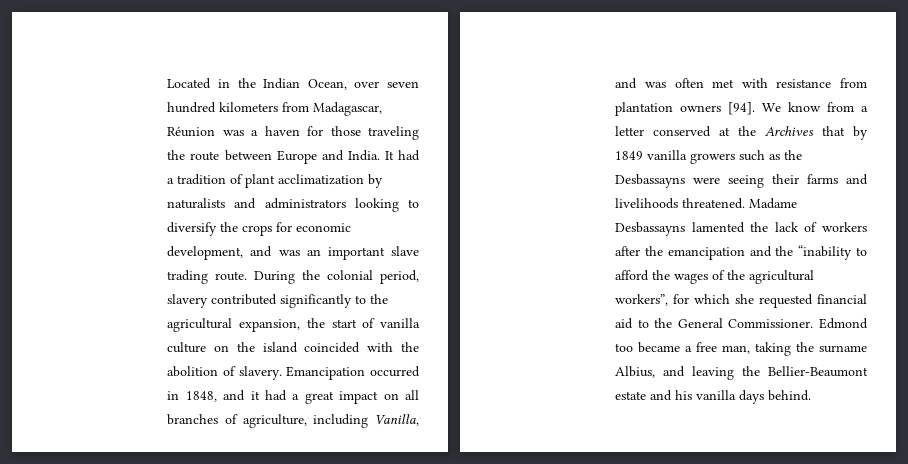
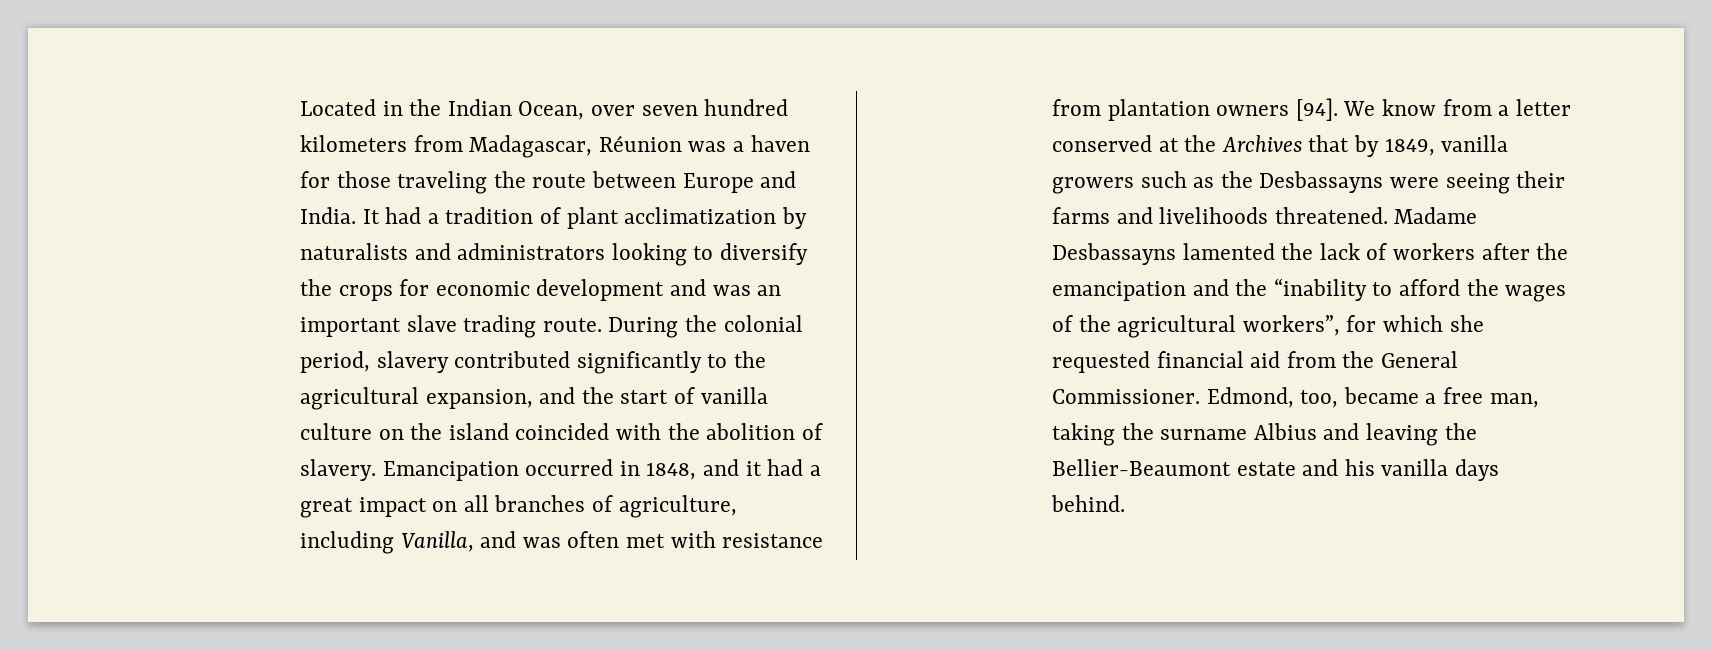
[167,246,244,260] development, -> [536,279,665,301] development
(301, 325) none -> [539,387,576,404] and
[615,151,644,160] 1849 -> [1384,138,1435,156] 1849,
[637,319,649,328] to -> [1286,351,1336,368] from
[819,318,868,329] [615,343,634,352] Edmond too -> [1206,387,1339,408] Edmond, too,
[615,366,656,378] Albius, -> [1253,423,1317,440] Albius

